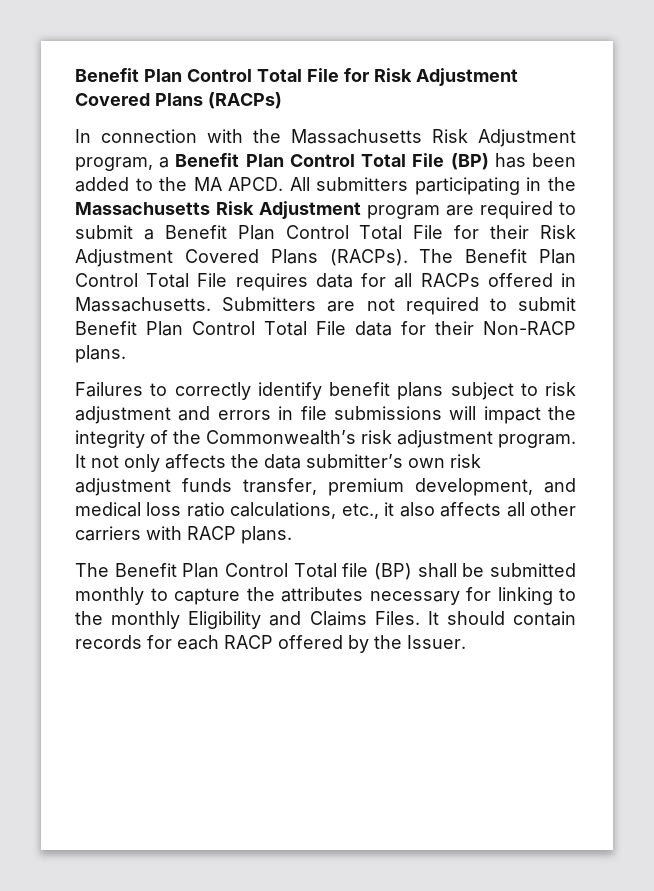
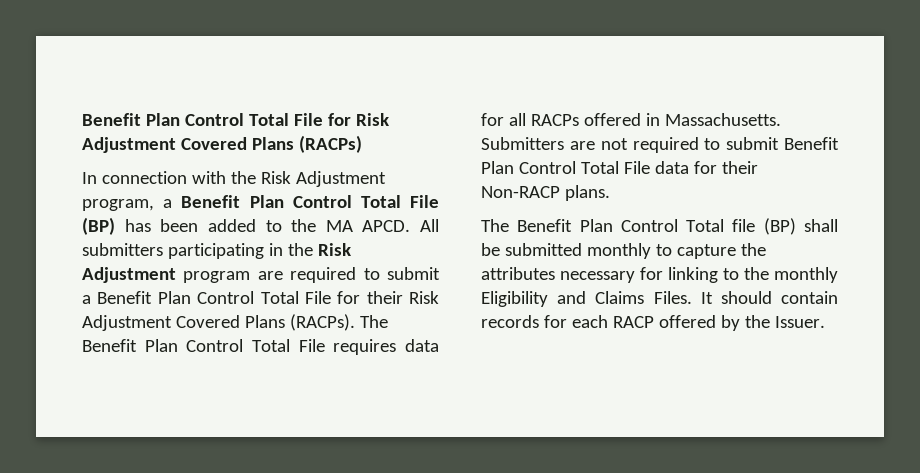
[291,129,422,144] Massachusetts -> (256, 177) none
[75,202,210,215] Massachusetts -> (313, 249) none
[75,382,576,400] [75,406,576,424] [75,430,576,448] [75,454,481,472] [75,478,576,496] [75,502,577,519] [75,526,292,544] // Failures to correctly identify benefit plans subject to risk adjustment and errors in file submissions will impact the integrity of the Commonwealth’s risk adjustment program. It not only affects the data submitter’s own risk adjustment funds transfer, premium development, and medical loss ratio calculations, etc., it also affects all other carriers with RACP plans. -> (610, 193) none

